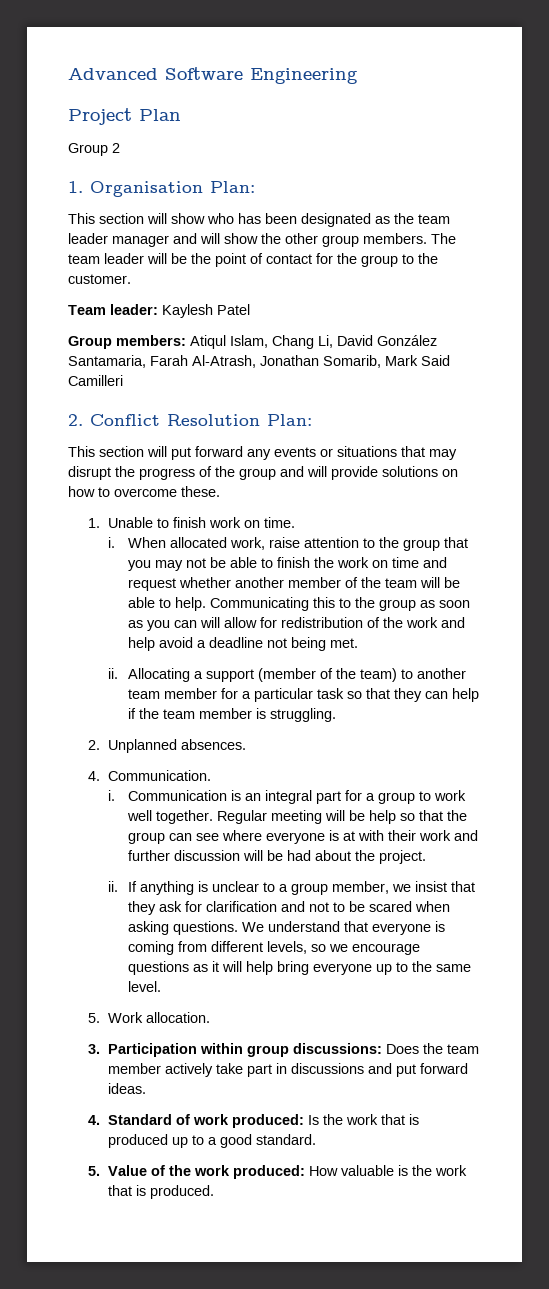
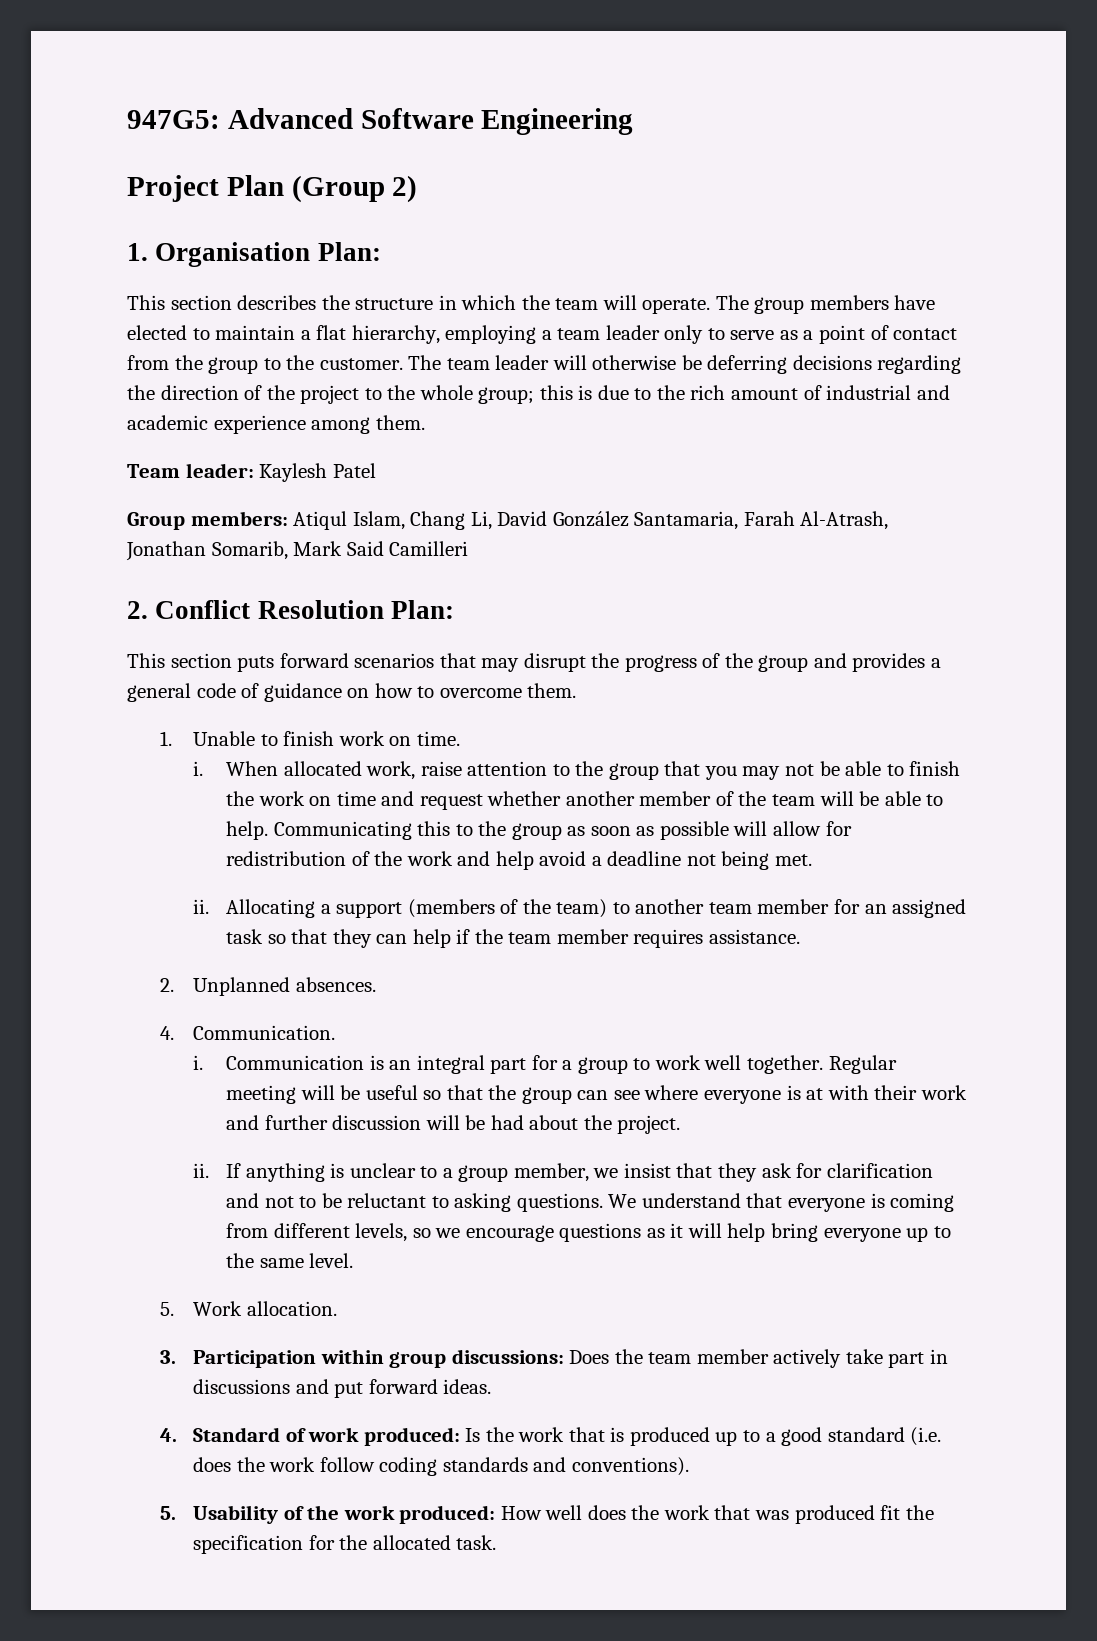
(68, 74) none -> [127,110,220,129] 947G5:
[68,143,120,156] // Group 2 -> [291,175,418,203] (Group 2)
[147,213,450,227] [68,233,456,247] [68,253,211,264] will show who has been designated as the team leader manager and will show the other group members. The team leader will be the -> [237,295,936,314] [127,325,814,344] describes the structure in which the team will operate. The group members have elected to maintain a flat hierarchy, employing a team leader only to serve as a
[316,253,333,264] for -> [127,355,169,370] from
(131, 279) none -> [408,355,962,374] [127,385,950,404] [127,415,425,434] The team leader will otherwise be deferring decisions regarding the direction of the project to the whole group; this is due to the rich amount of industrial and academic experience among them.
[147,446,397,460] will put forward any events or situations -> [237,653,435,672] puts forward scenarios
[307,466,438,480] will provide solutions -> [852,653,942,672] [127,683,342,702] provides a general code of guidance
[181,486,220,497] these. -> [527,683,577,698] them.
[146,620,197,631] you can -> [659,821,729,840] possible
[257,668,316,682] (member -> [407,899,495,918] (members
[241,688,313,702] a particular -> [864,899,967,918] an assigned
[255,708,336,722] is struggling. -> [633,929,801,948] requires assistance.
[368,810,396,824] help -> [365,1085,418,1100] useful
[368,901,450,912] scared when -> [347,1193,449,1208] reluctant to
[255,1134,316,1145] [87,1165,147,1176] standard. // 5. Value -> [827,1427,942,1446] [193,1457,689,1476] [160,1505,279,1524] standard (i.e. does the work follow coding standards and conventions). // 5. Usability
[340,1165,467,1176] [107,1185,214,1199] valuable is the work that is produced. -> [545,1505,934,1524] [193,1535,497,1554] well does the work that was produced fit the specification for the allocated task.

